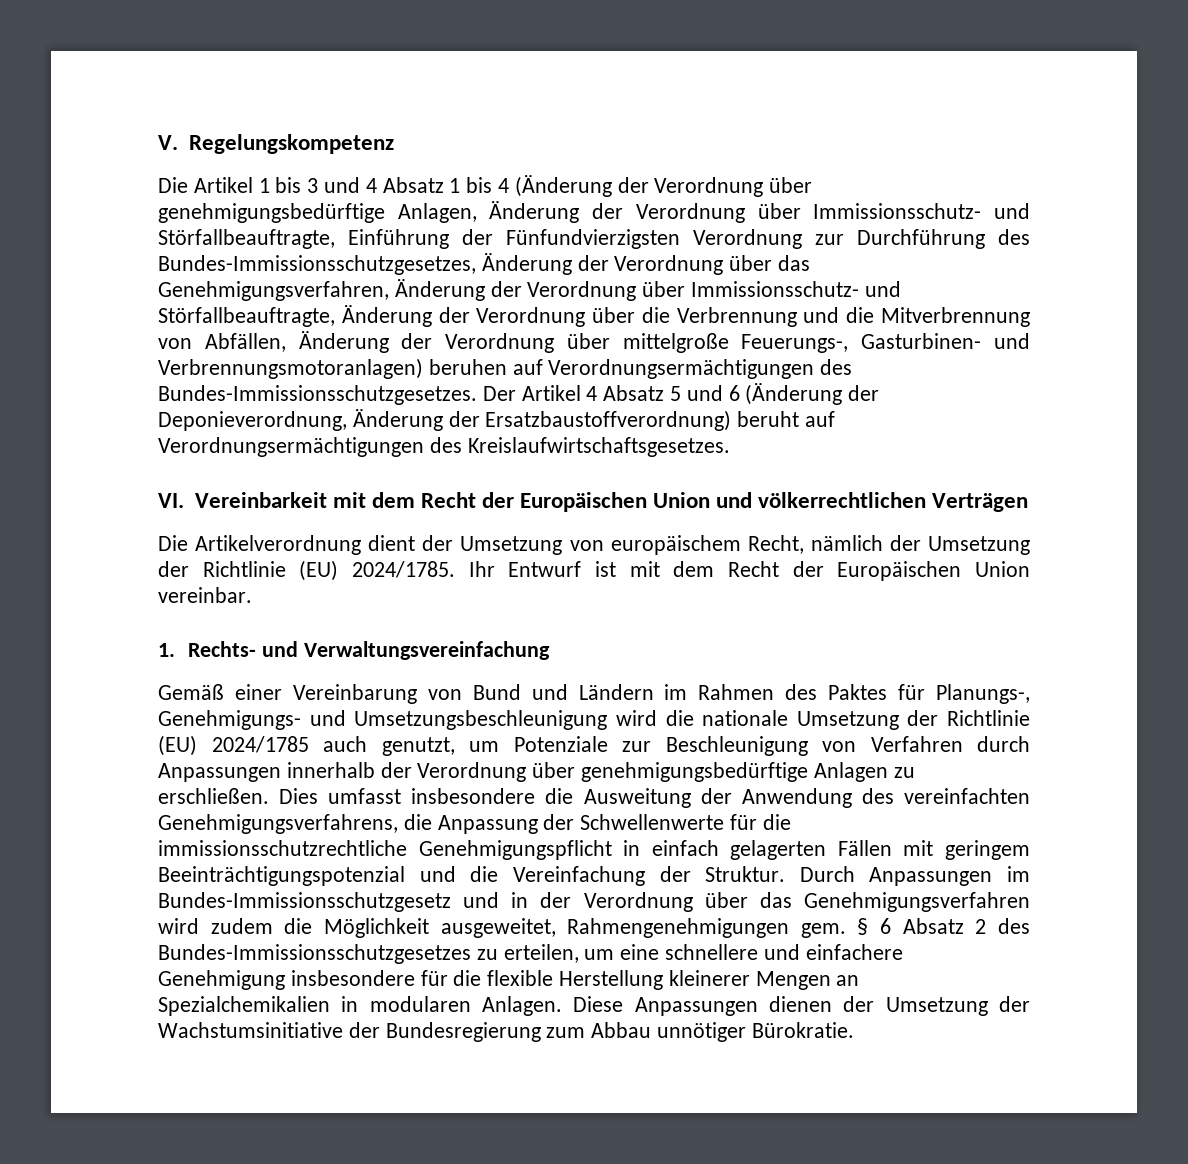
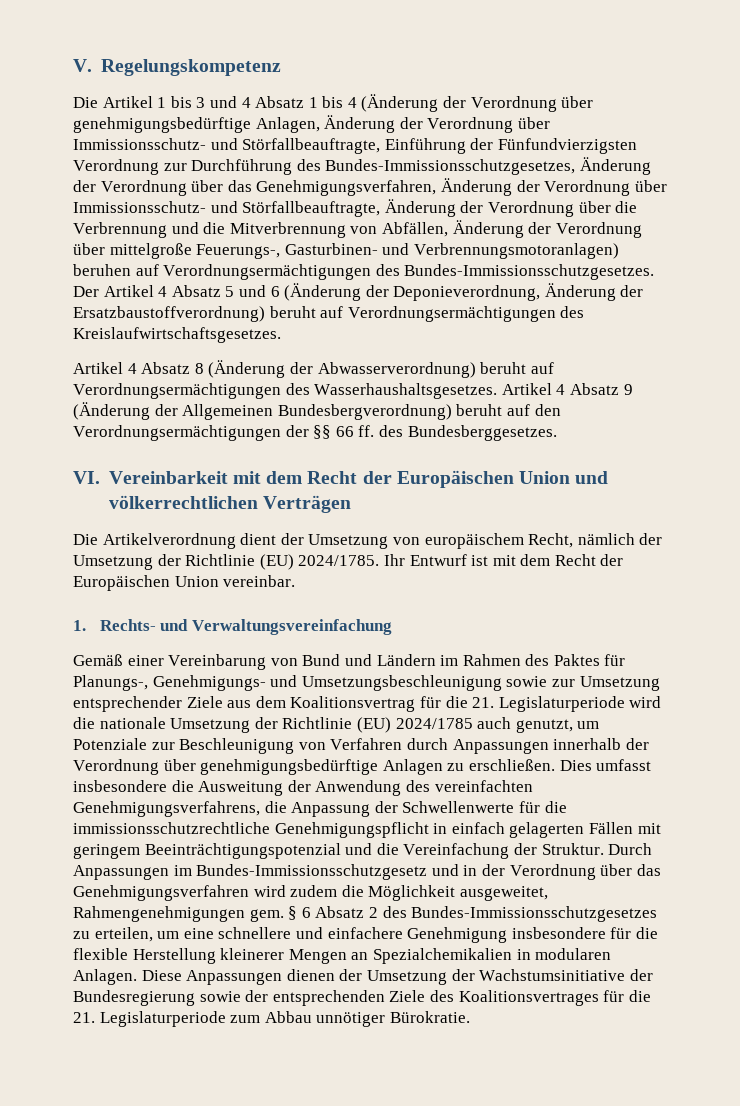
(730, 447) none -> [73,360,554,378] [73,383,633,399] [73,402,561,420] [73,425,557,441] // Artikel 4 Absatz 8 (Änderung der Abwasserverordnung) beruht auf Verordnungsermächtigungen des Wasserhaushaltsgesetzes. Artikel 4 Absatz 9 (Änderung der Allgemeinen Bundesbergverordnung) beruht auf den Verordnungsermächtigungen der §§ 66 ff. des Bundesberggesetzes.
(608, 720) none -> [506,676,660,691] [73,696,625,712] sowie zur Umsetzung entsprechender Ziele aus dem Koalitionsvertrag für die 21. Legislaturperiode
(541, 1032) none -> [199,990,651,1006] [73,1011,226,1027] sowie der entsprechenden Ziele des Koalitionsvertrages für die 21. Legislaturperiode

